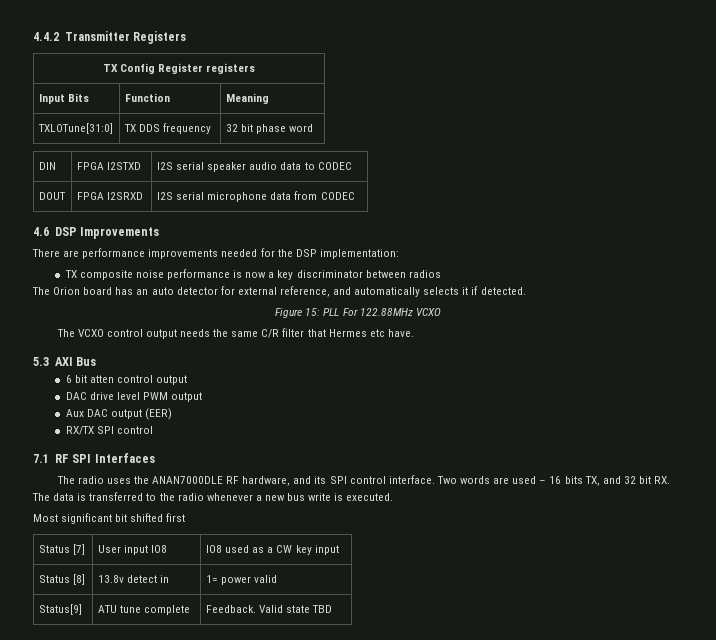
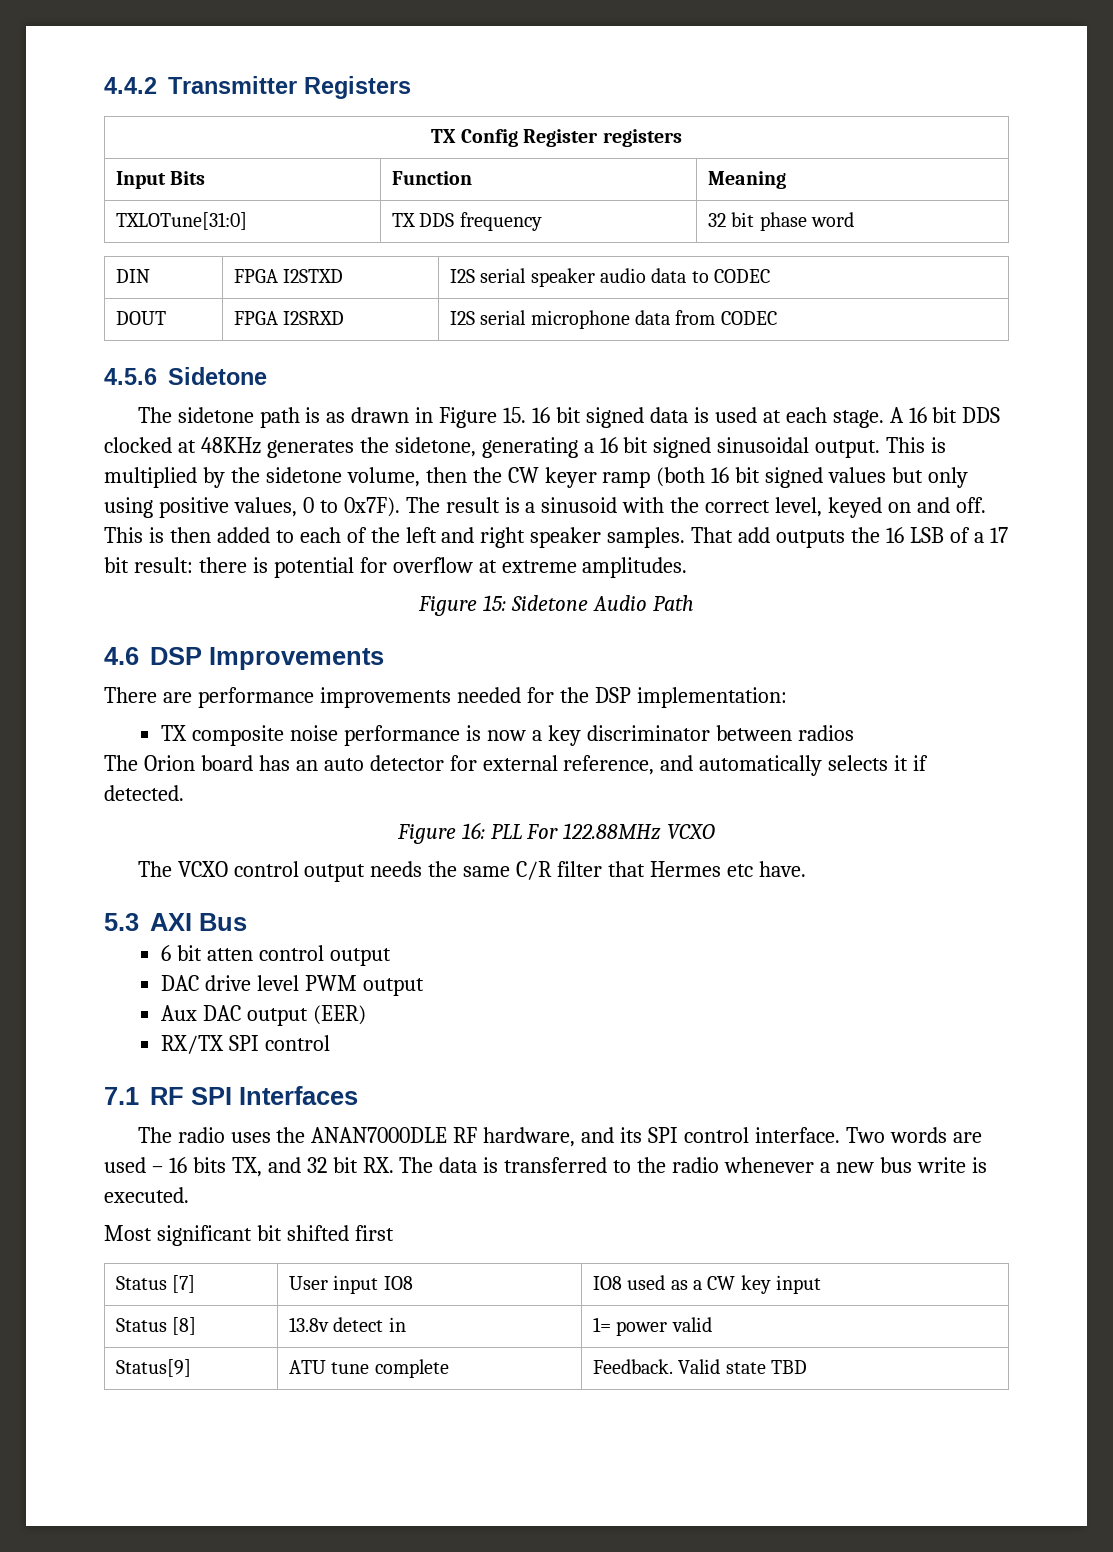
(355, 196) none -> [104,367,267,385] [137,407,1001,428] [104,437,947,458] [104,467,969,488] [104,497,986,518] [104,527,1008,548] [104,557,688,578] [418,595,694,616] // 4.5.6 Sidetone // The sidetone path is as drawn in Figure 15. 16 bit signed data is used at each stage. A 16 bit DDS clocked at 48KHz generates the sidetone, generating a 16 bit signed sinusoidal output. This is multiplied by the sidetone volume, then the CW keyer ramp (both 16 bit signed values but only using positive values, 0 to 0x7F). The result is a sinusoid with the correct level, keyed on and off. This is then added to each of the left and right speaker samples. That add outputs the 16 LSB of a 17 bit result: there is potential for overflow at extreme amplitudes. // Figure 15: Sidetone Audio Path
[305,308,321,316] 15: -> [461,822,485,839] 16:

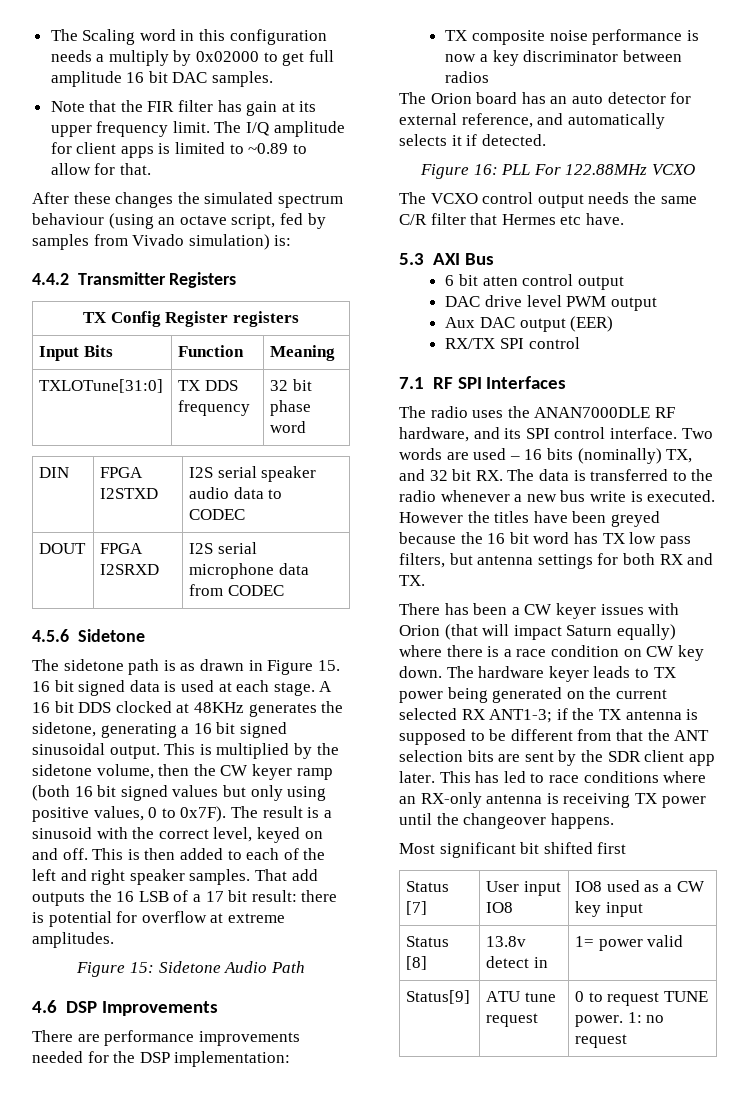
(104, 85) none -> [50,29,327,45] [50,50,334,66] [50,71,274,87] [50,100,317,116] [50,121,345,137] [50,142,307,158] [50,163,151,175] [32,192,343,208] [32,213,326,229] [32,234,292,250] The Scaling word in this configuration needs a multiply by 0x02000 to get full amplitude 16 bit DAC samples. // Note that the FIR filter has gain at its upper frequency limit. The I/Q amplitude for client apps is limited to ~0.89 to allow for that. // After these changes the simulated spectrum behaviour (using an octave script, fed by samples from Vivado simulation) is: //
(226, 1165) none -> [577,448,662,464] (nominally)
(189, 1195) none -> [399,511,660,527] [399,532,691,548] [399,553,714,569] [399,575,425,586] [399,603,680,619] [399,624,676,640] [399,645,704,661] [399,666,676,682] [399,687,667,703] [399,708,699,723] [399,729,710,745] [399,750,715,766] [399,771,707,783] [399,792,706,808] [399,813,614,829] However the titles have been greyed because the 16 bit word has TX low pass filters, but antenna settings for both RX and TX. // There has been a CW keyer issues with Orion (that will impact Saturn equally) where there is a race condition on CW key down. The hardware keyer leads to TX power being generated on the current selected RX ANT1-3; if the TX antenna is supposed to be different from that the ANT selection bits are sent by the SDR client app later. This has led to race conditions where an RX-only antenna is receiving TX power until the changeover happens.
[374,1359,449,1378] [592,1359,808,1374] complete | Feedback. Valid state TBD -> [486,1013,539,1027] [575,991,709,1006] [575,1012,665,1027] [575,1034,628,1048] request | 0 to request TUNE power. 1: no request

